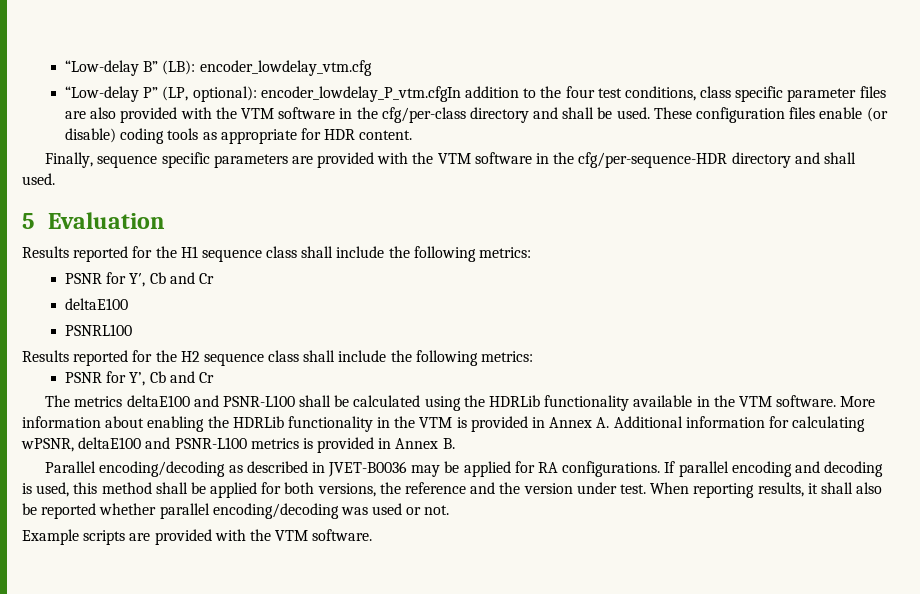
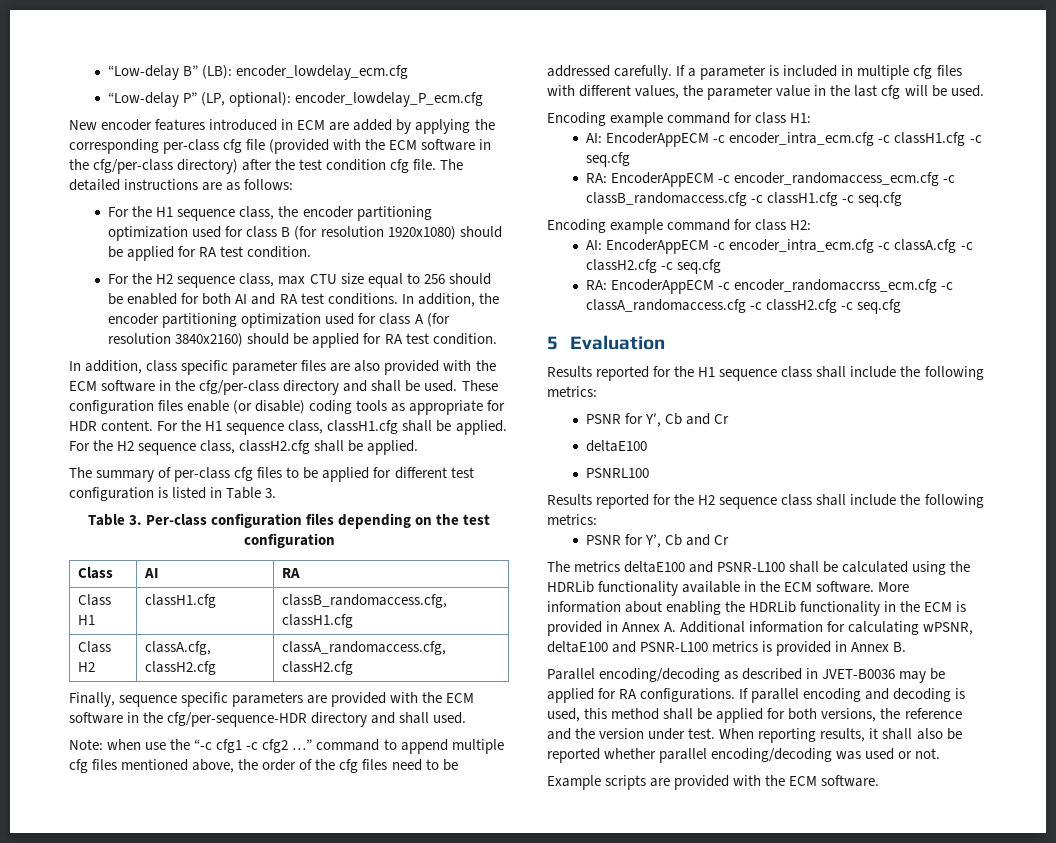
[199,60,372,76] encoder_lowdelay_vtm.cfg -> [236,65,409,80] encoder_lowdelay_ecm.cfg
[260,86,696,102] encoder_lowdelay_P_vtm.cfgIn addition to the four test conditions, -> [295,92,484,107] [69,119,495,134] [69,139,492,154] [69,159,464,174] [69,179,294,191] [108,206,432,221] [108,226,502,241] [108,246,312,261] [108,273,491,288] [108,293,499,307] [108,313,450,328] [108,333,497,348] [69,360,143,374] encoder_lowdelay_P_ecm.cfg // New encoder features introduced in ECM are added by applying the corresponding per-class cfg file (provided with the ECM software in the cfg/per-class directory) after the test condition cfg file. The detailed instructions are as follows: // For the H1 sequence class, the encoder partitioning optimization used for class B (for resolution 1920x1080) should be applied for RA test condition. // For the H2 sequence class, max CTU size equal to 256 should be enabled for both AI and RA test conditions. In addition, the encoder partitioning optimization used for class A (for resolution 3840x2160) should be applied for RA test condition. // In addition,
[240,108,274,119] VTM -> [69,381,97,391] ECM
(413, 135) none -> [157,420,507,435] [69,440,419,455] [69,467,474,482] [69,487,277,501] [87,513,491,529] [243,533,335,548] [77,567,113,579] [143,568,159,578] [281,568,300,578] [77,594,111,606] [77,615,95,625] [144,594,216,608] [281,594,447,608] [281,614,353,628] [77,641,111,653] [77,662,95,672] [144,641,211,655] [144,661,216,675] [281,641,446,655] [281,661,353,675] For the H1 sequence class, classH1.cfg shall be applied. For the H2 sequence class, classH2.cfg shall be applied. // The summary of per-class cfg files to be applied for different test configuration is listed in Table 3. // Table 3. Per-class configuration files depending on the test configuration // Class | AI | RA // Class H1 | classH1.cfg | classB_randomaccess.cfg, classH1.cfg // Class H2 | classA.cfg, classH2.cfg | classA_randomaccess.cfg, classH2.cfg
[437,153,471,164] VTM -> [446,693,475,703] ECM
(55, 179) none -> [69,739,504,754] [69,759,458,773] [547,65,962,80] [547,85,984,100] [547,112,812,127] [586,132,982,147] [586,152,631,167] [586,172,956,187] [586,192,903,207] [547,219,812,234] [586,239,973,254] [586,259,722,274] [586,279,954,294] [586,299,902,314] // Note: when use the “-c cfg1 -c cfg2 …” command to append multiple cfg files mentioned above, the order of the cfg files need to be addressed carefully. If a parameter is included in multiple cfg files with different values, the parameter value in the last cfg will be used. // Encoding example command for class H1: // AI: EncoderAppECM -c encoder_intra_ecm.cfg -c classH1.cfg -c seq.cfg // RA: EncoderAppECM -c encoder_randomaccess_ecm.cfg -c classB_randomaccess.cfg -c classH1.cfg -c seq.cfg // Encoding example command for class H2: // AI: EncoderAppECM -c encoder_intra_ecm.cfg -c classA.cfg -c classH2.cfg -c seq.cfg // RA: EncoderAppECM -c encoder_randomaccrss_ecm.cfg -c classA_randomaccess.cfg -c classH2.cfg -c seq.cfg
[738,396,772,407] VTM -> [784,582,813,592] ECM
[419,417,453,428] VTM -> [924,602,953,612] ECM
[275,530,309,541] VTM -> [789,776,818,786] ECM

